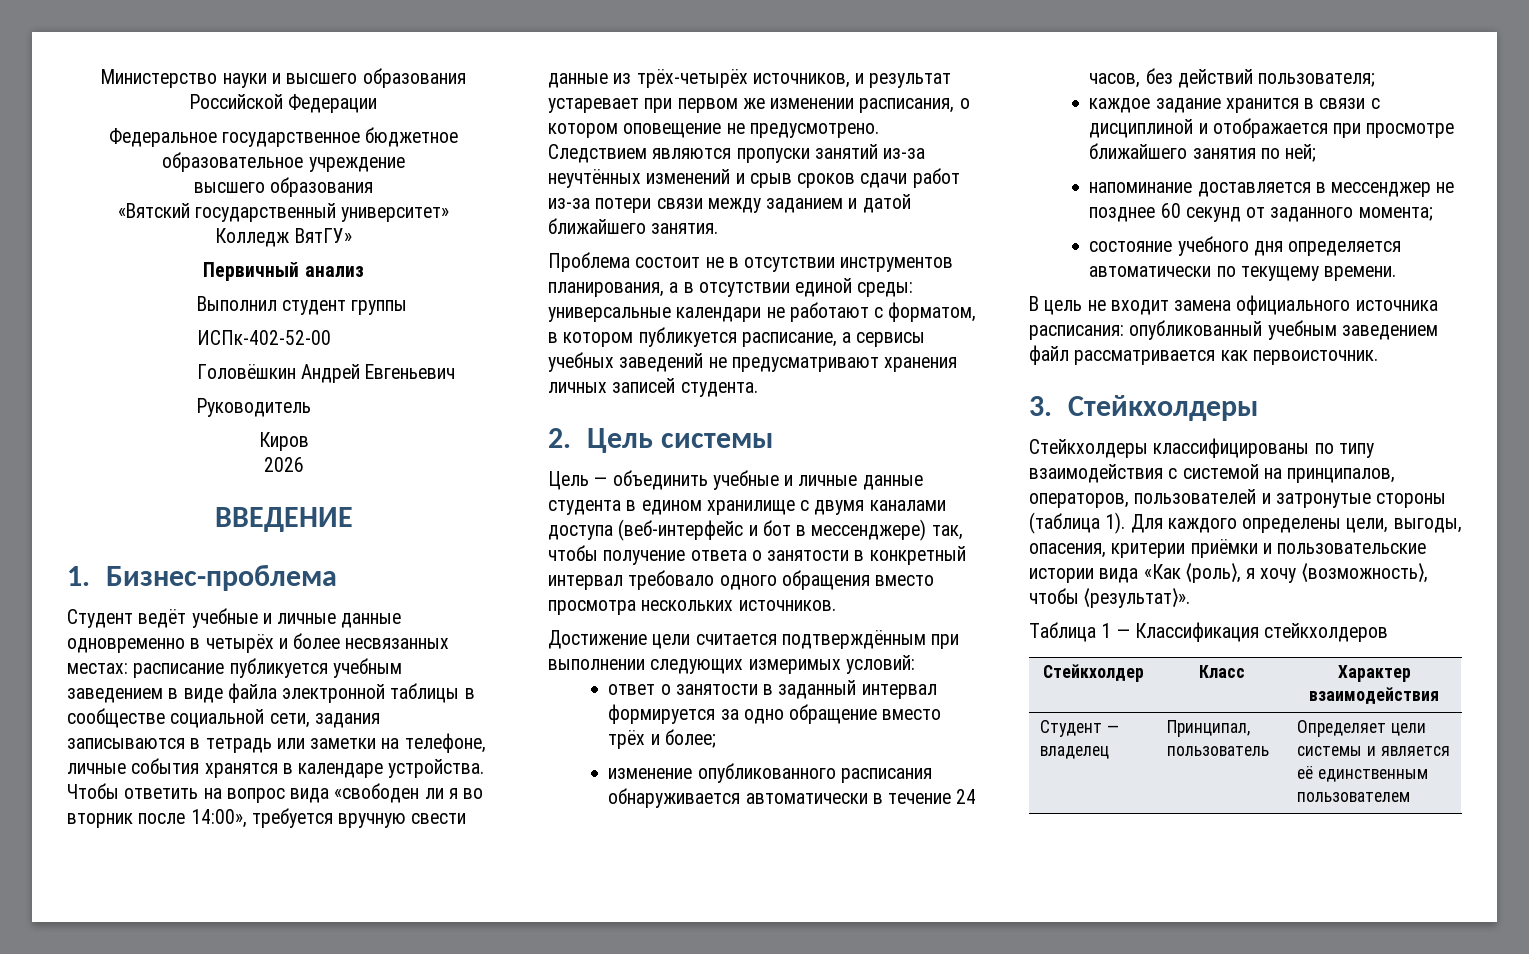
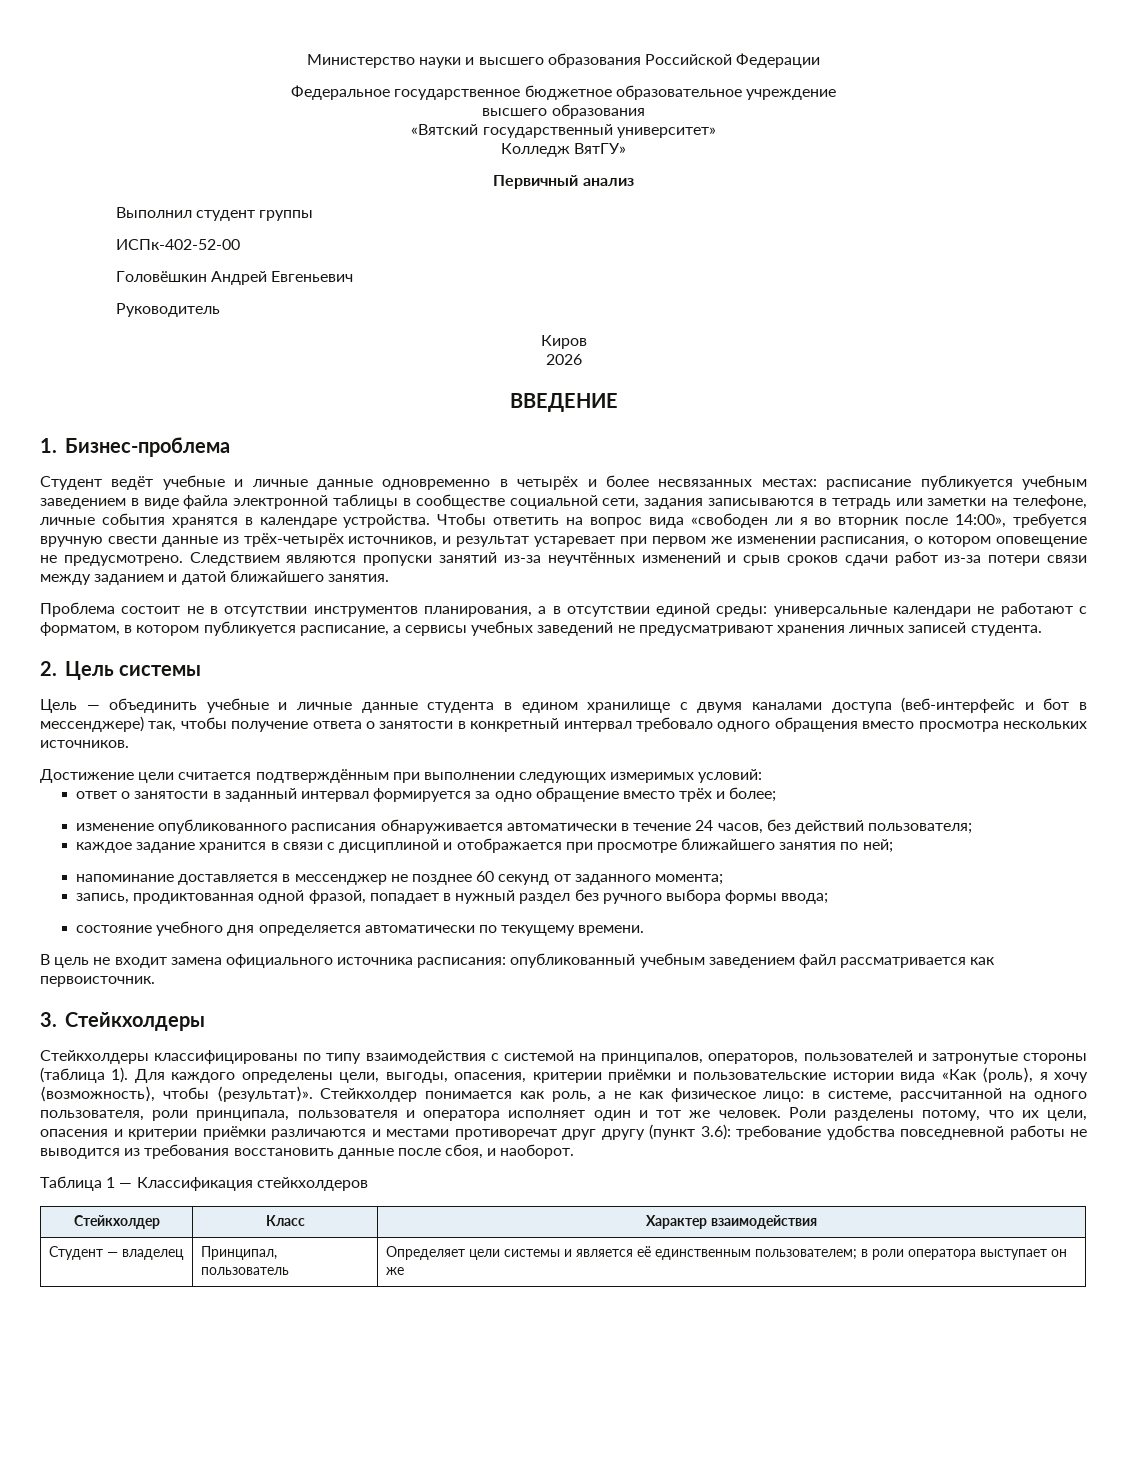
(1433, 214) none -> [76,889,829,904] // запись, продиктованная одной фразой, попадает в нужный раздел без ручного выбора формы ввода;
(1191, 598) none -> [320,1088,1087,1102] [40,1107,1088,1121] [40,1124,1087,1140] [40,1144,575,1159] Стейкхолдер понимается как роль, а не как физическое лицо: в системе, рассчитанной на одного пользователя, роли принципала, пользователя и оператора исполняет один и тот же человек. Роли разделены потому, что их цели, опасения и критерии приёмки различаются и местами противоречат друг другу (пункт 3.6): требование удобства повседневной работы не выводится из требования восстановить данные после сбоя, и наоборот.
[1297,792,1411,802] пользователем -> [755,1249,1068,1260] [386,1267,405,1275] пользователем; в роли оператора выступает он же

